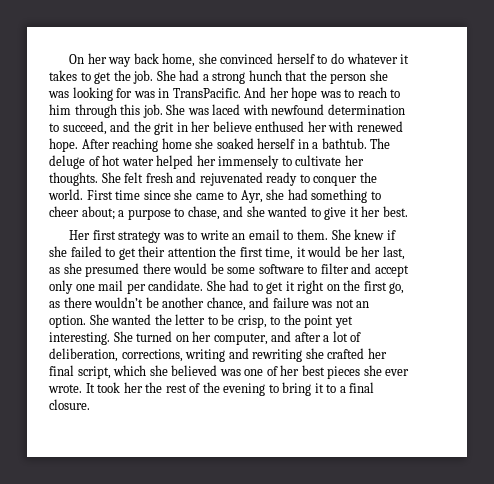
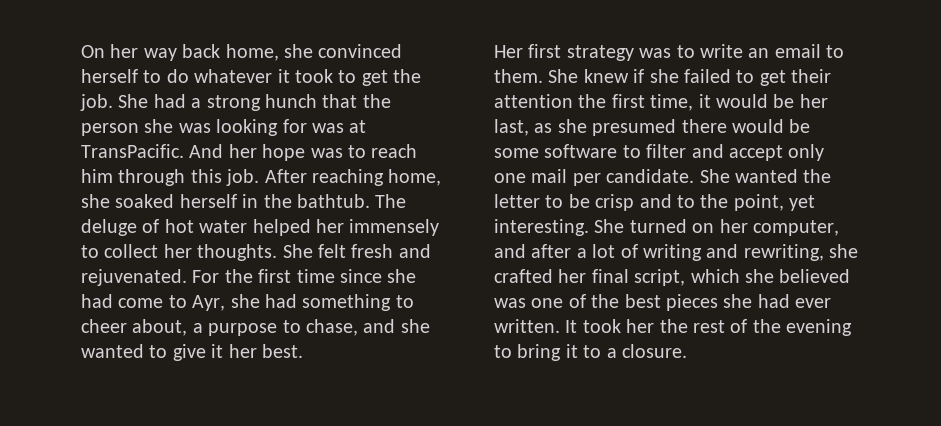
[49,70,77,81] takes -> [295,69,333,83] took
[158,88,170,98] in -> [349,120,367,133] at
[390,89,401,98] to -> (418, 151) none
[166,104,405,115] [49,121,403,135] [49,138,78,152] She was laced with newfound determination to succeed, and the grit in her believe enthused her with renewed hope. -> (260, 177) none
[161,138,192,149] home -> [388,169,442,186] home,
[312,142,319,149] a -> [263,194,292,208] the
[295,155,342,166] cultivate -> [104,244,159,258] collect
[199,172,377,186] [48,189,113,200] rejuvenated ready to conquer the world. First -> [81,269,292,286] rejuvenated. For the first
[195,193,224,200] came -> [81,294,164,308] had come
[81,206,115,220] about; -> [132,319,188,336] about,
[229,280,405,294] [49,297,370,311] [49,314,109,328] had to get it right on the first go, as there wouldn’t be another chance, and failure was not an option. She -> (730, 176) none
[237,315,267,328] crisp, -> [595,194,672,211] crisp and
[304,315,334,328] point -> [733,194,784,211] point,
[49,348,183,362] deliberation, corrections, -> (638, 251) none
[252,349,303,362] rewriting -> [743,244,824,261] rewriting,
[280,365,300,376] her -> [591,294,620,308] the
[385,369,410,376] [48,384,82,393] ever wrote. -> [757,294,832,308] [494,319,560,333] had ever written.
[349,382,375,393] final -> (617, 353) none

